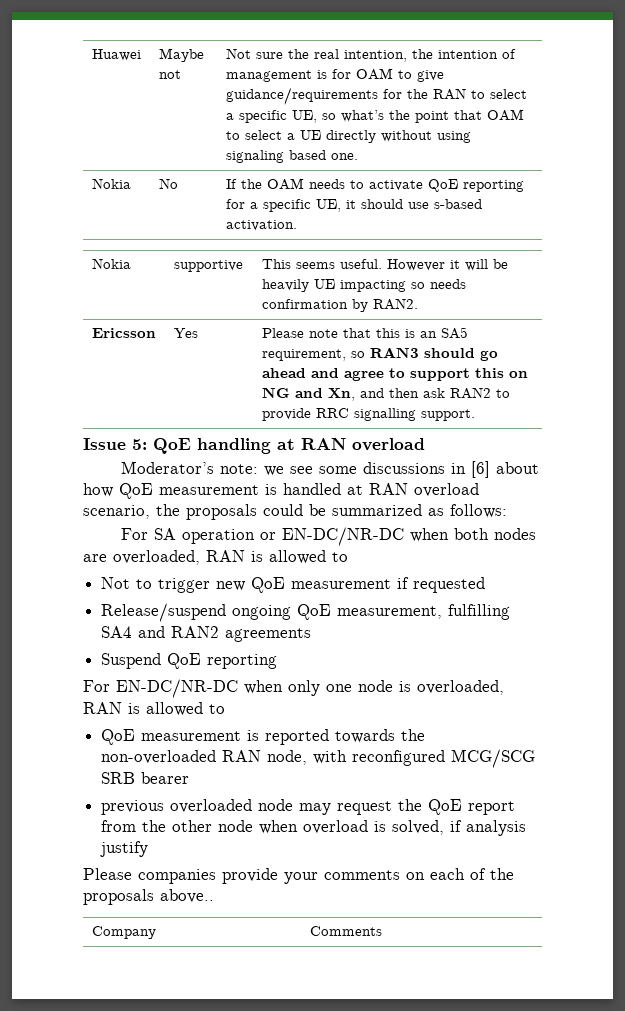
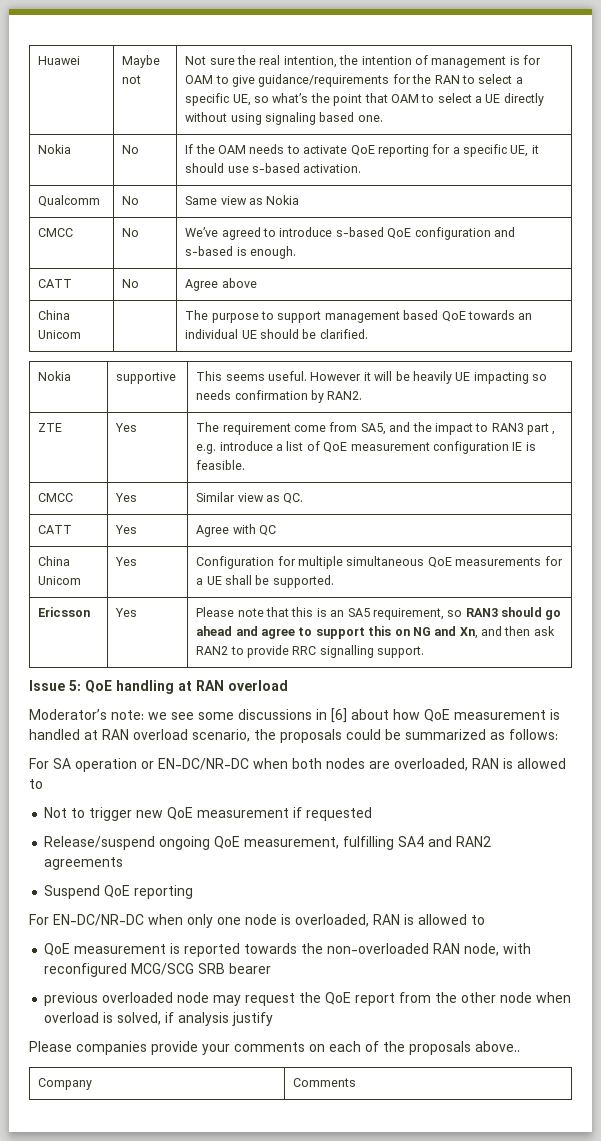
(297, 225) none -> [38,195,101,207] [122,196,140,205] [185,195,300,205] [38,228,74,237] [122,228,140,237] [185,227,515,240] [185,246,297,259] [38,279,73,288] [122,279,140,288] [185,278,257,291] [38,310,71,320] [38,330,82,339] [185,310,533,323] [185,329,368,339] // Qualcomm | No | Same view as Nokia // CMCC | No | We’ve agreed to introduce s-based QoE configuration and s-based is enough. // CATT | No | Agree above // China Unicom | | The purpose to support management based QoE towards an individual UE should be clarified.
(418, 304) none -> [38,423,63,432] [115,423,138,432] [196,422,556,435] [196,441,536,454] [196,460,246,470] [38,493,74,502] [115,493,138,502] [196,492,304,504] [38,525,73,534] [115,525,138,534] [196,524,277,537] [38,556,71,566] [38,576,82,585] [115,557,138,566] [196,556,563,569] [196,575,334,588] // ZTE | Yes | The requirement come from SA5, and the impact to RAN3 part , e.g. introduce a list of QoE measurement configuration IE is feasible. // CMCC | Yes | Similar view as QC. // CATT | Yes | Agree with QC // China Unicom | Yes | Configuration for multiple simultaneous QoE measurements for a UE shall be supported.

